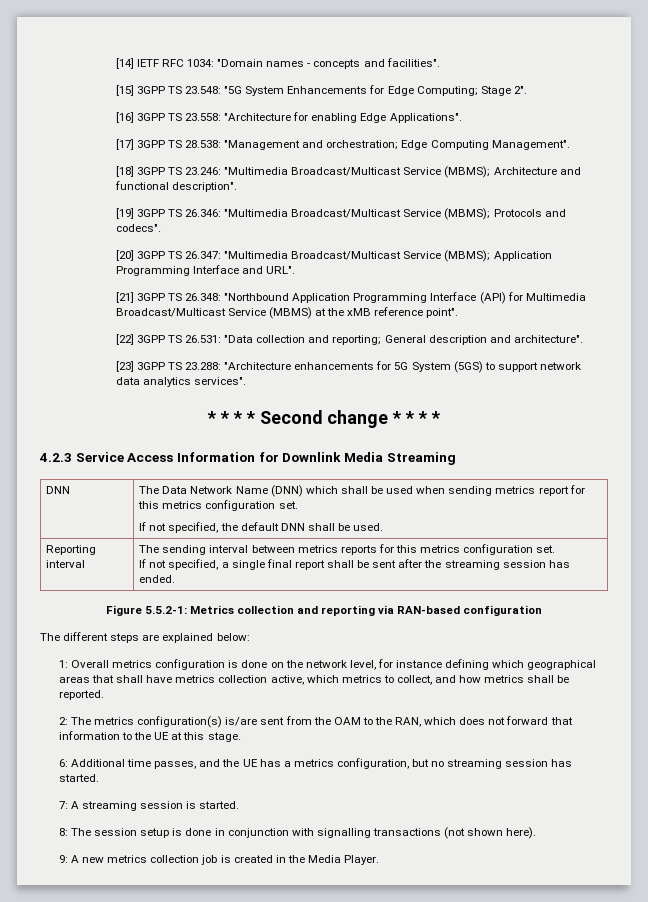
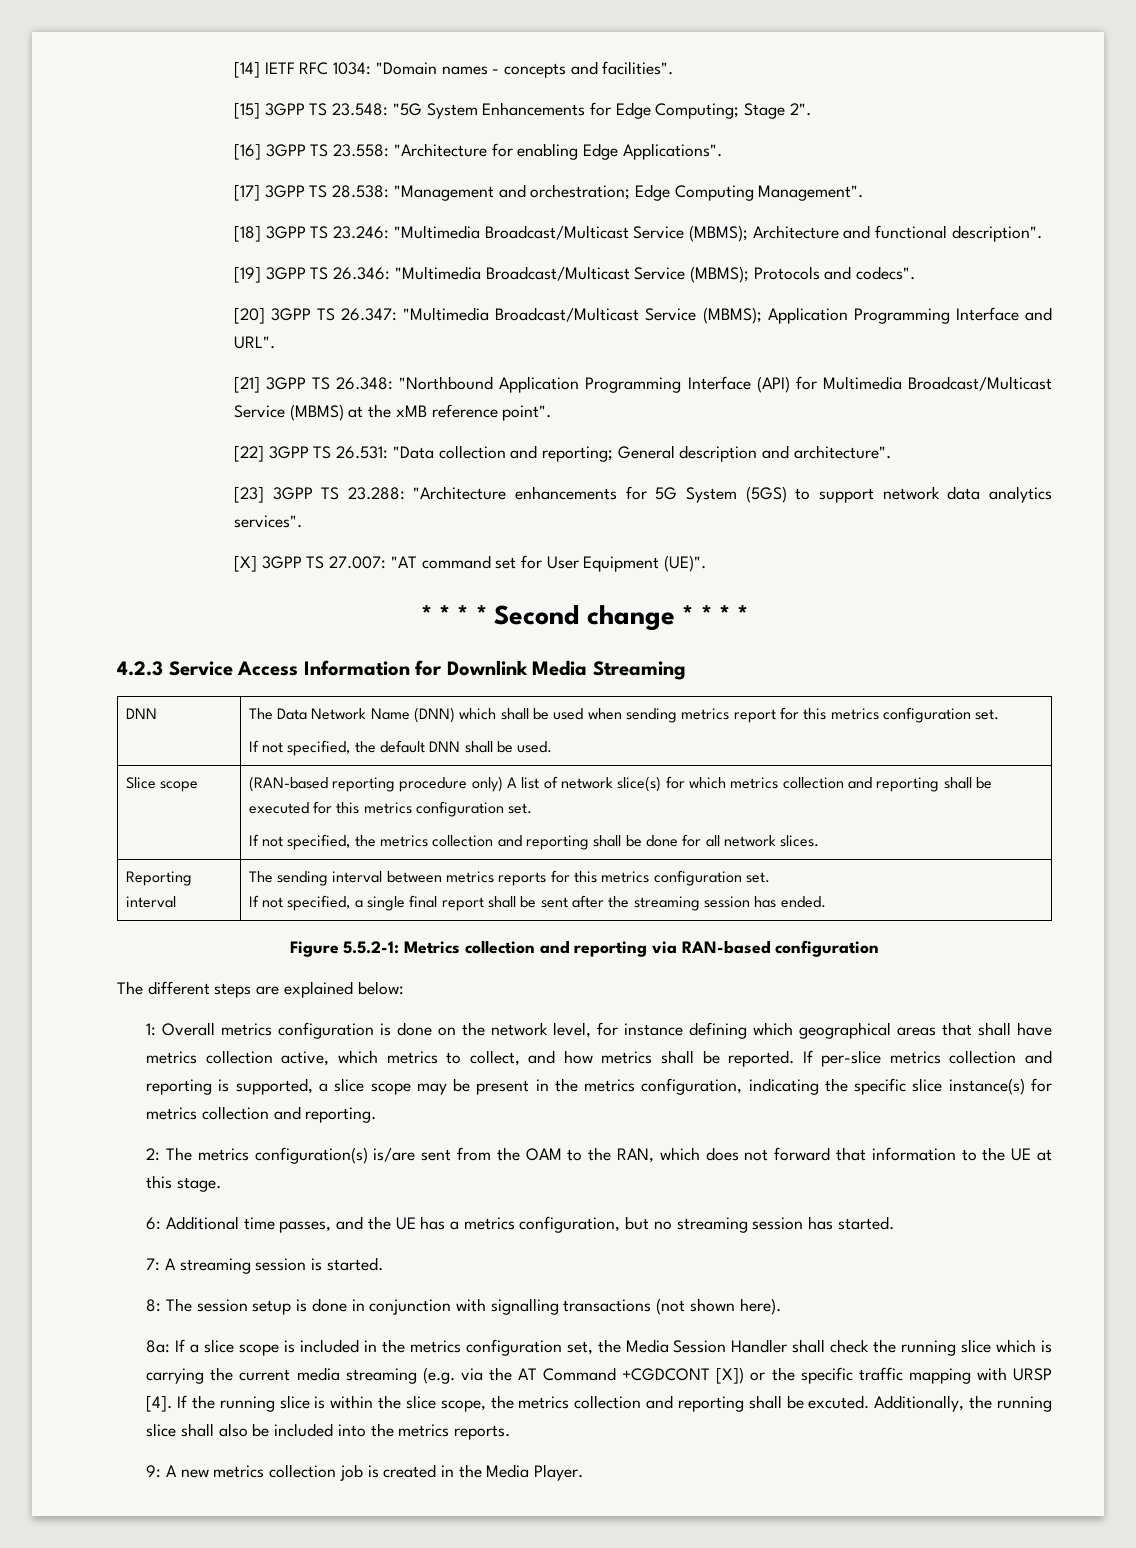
(246, 381) none -> [233,555,707,572] // [X] 3GPP TS 27.007: "AT command set for User Equipment (UE)".
(384, 527) none -> [125,777,199,792] [248,776,992,792] [248,801,533,817] [248,834,820,850] // Slice scope | (RAN-based reporting procedure only) A list of network slice(s) for which metrics collection and reporting shall be executed for this metrics configuration set. // If not specified, the metrics collection and reporting shall be done for all network slices.
(104, 695) none -> [802,1050,1052,1067] [146,1078,1053,1095] [146,1106,377,1123] If per-slice metrics collection and reporting is supported, a slice scope may be present in the metrics configuration, indicating the specific slice instance(s) for metrics collection and reporting.
(537, 833) none -> [146,1339,1052,1356] [146,1367,1052,1384] [146,1395,1052,1412] [146,1423,511,1440] // 8a: If a slice scope is included in the metrics configuration set, the Media Session Handler shall check the running slice which is carrying the current media streaming (e.g. via the AT Command +CGDCONT [X]) or the specific traffic mapping with URSP [4]. If the running slice is within the slice scope, the metrics collection and reporting shall be excuted. Additionally, the running slice shall also be included into the metrics reports.

